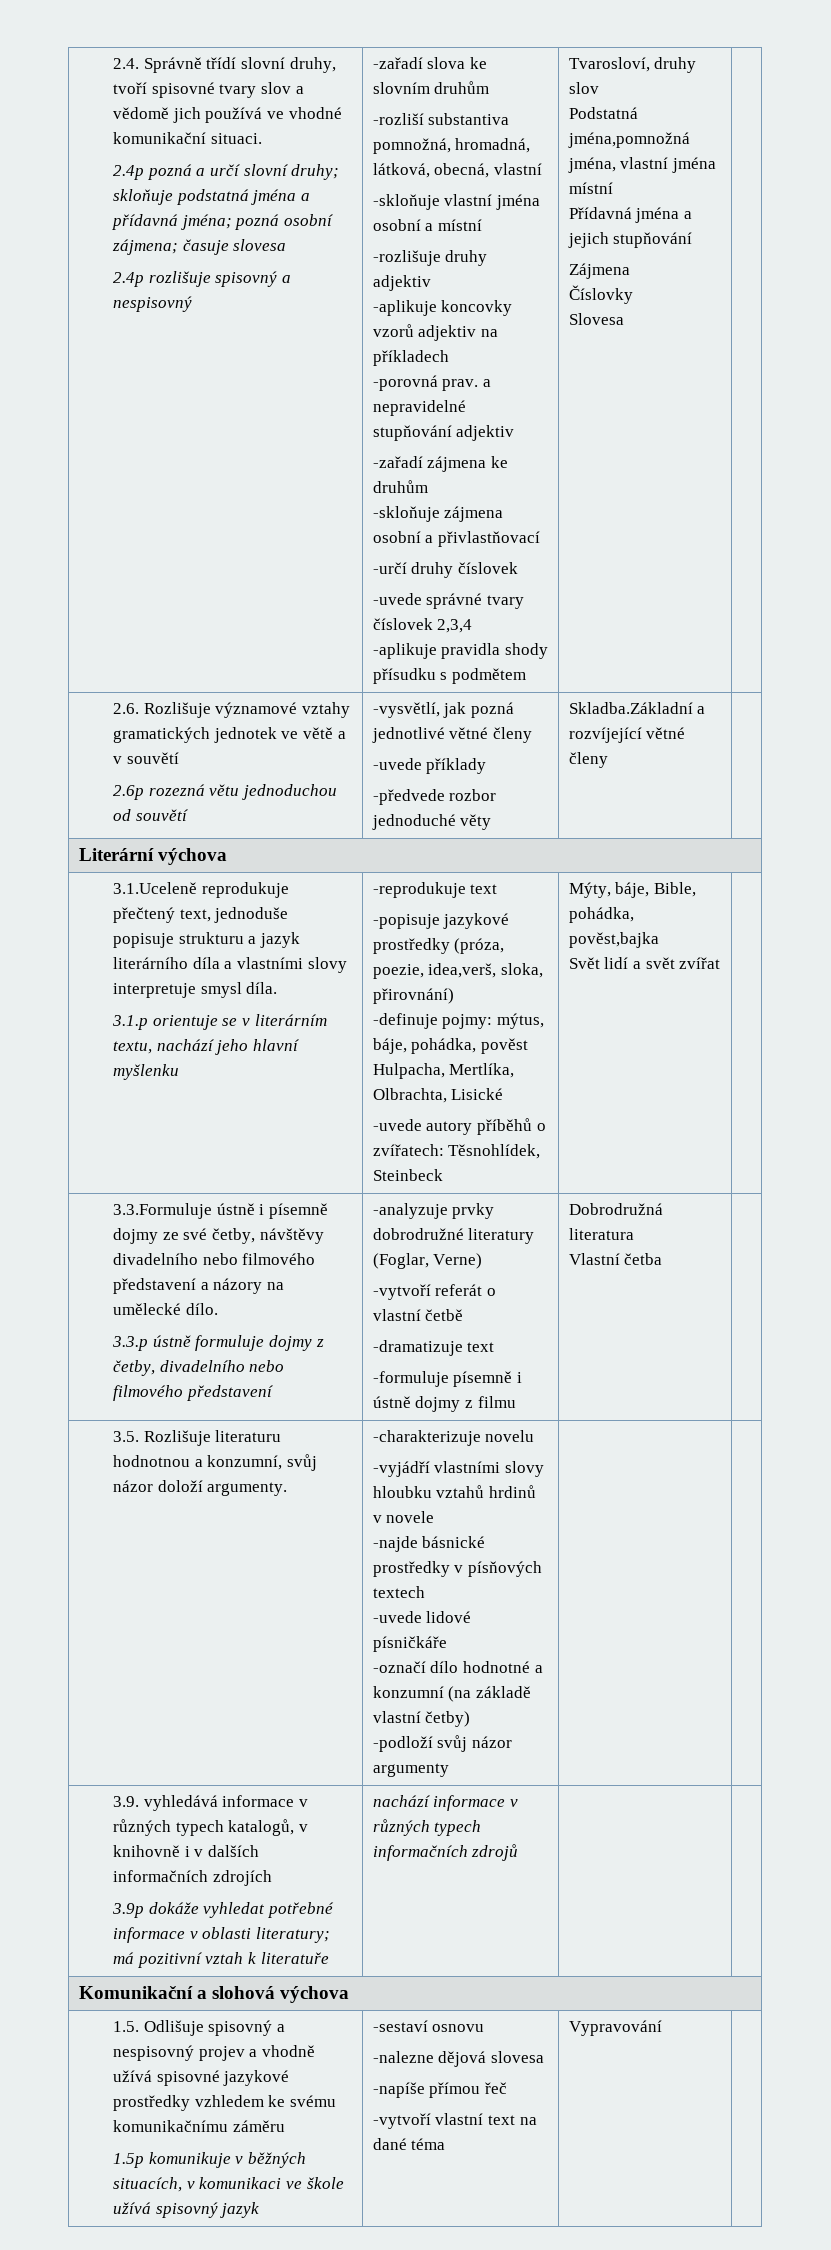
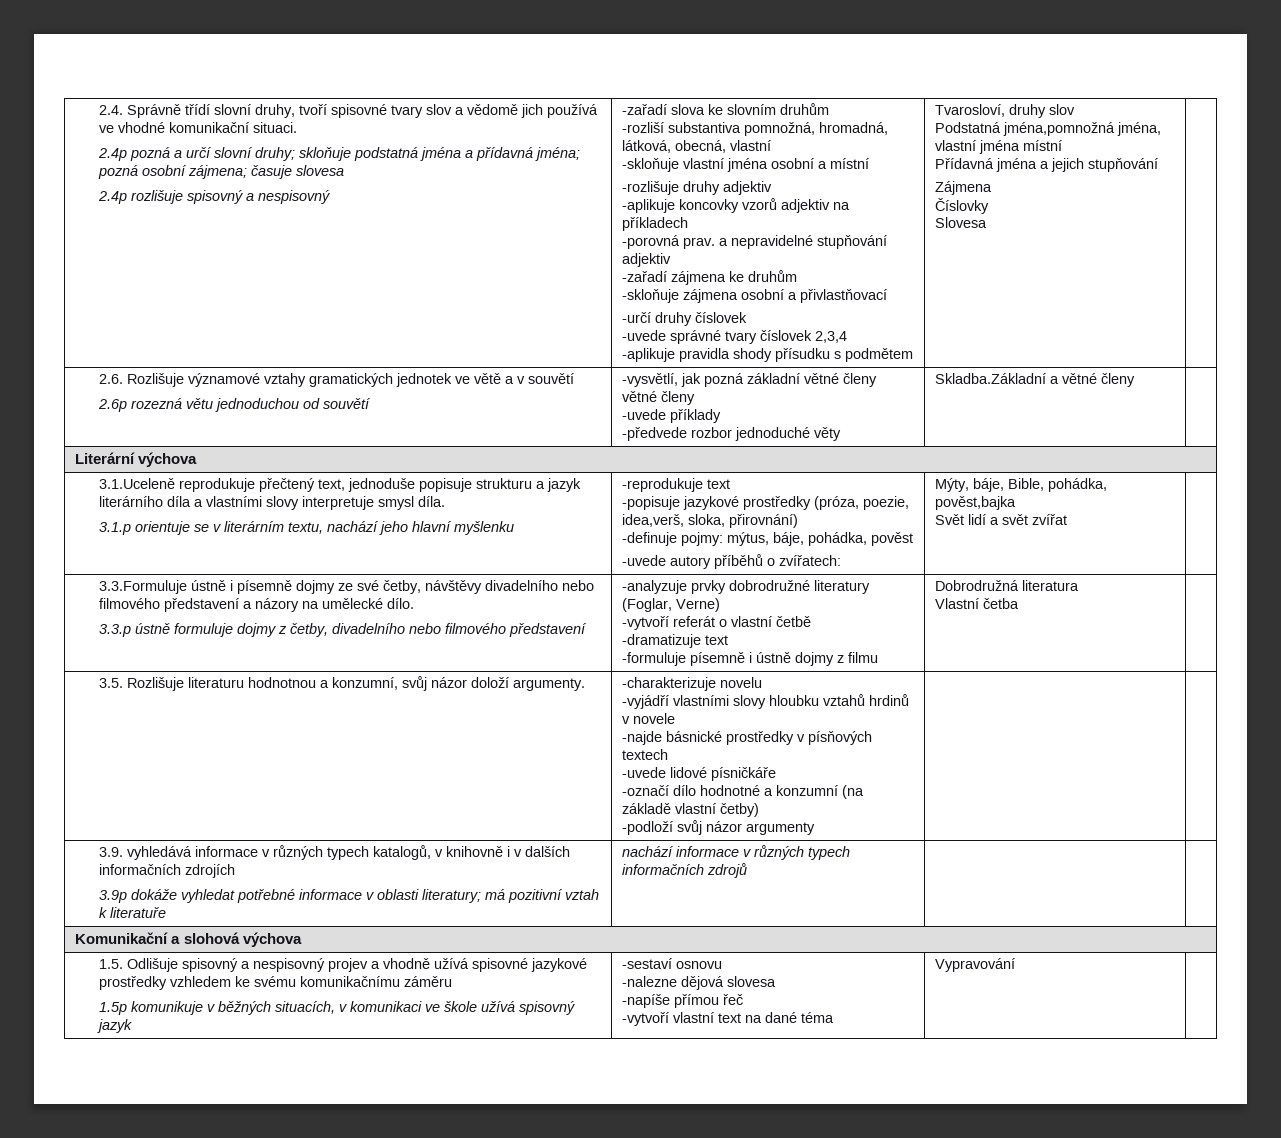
[371,727,445,743] jednotlivé -> [747,373,878,387] základní větné členy
[568,727,642,743] rozvíjející -> (1060, 380) none
[372,1063,515,1079] [372,1088,504,1103] Hulpacha, Mertlíka, Olbrachta, Lisické -> (914, 539) none
[448,1144,541,1159] [372,1169,443,1181] Těsnohlídek, Steinbeck -> (842, 560) none

